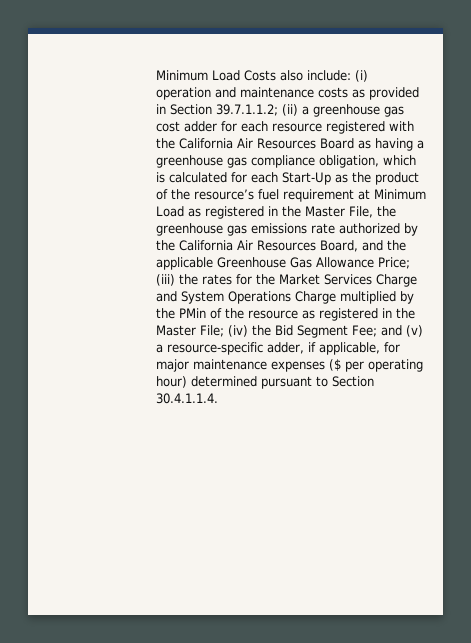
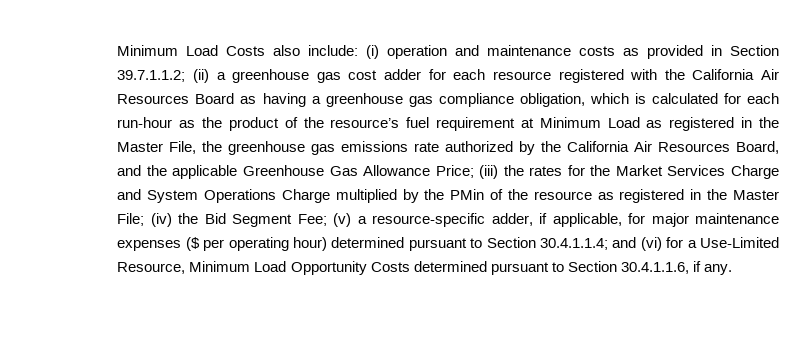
[281,172,331,185] Start-Up -> [117,117,173,128] run-hour
[380,325,402,336] and -> (327, 220) none
[155,393,218,404] 30.4.1.1.4. -> [539,237,779,251] [117,261,732,275] 30.4.1.1.4; and (vi) for a Use-Limited Resource, Minimum Load Opportunity Costs determined pursuant to Section 30.4.1.1.6, if any.

